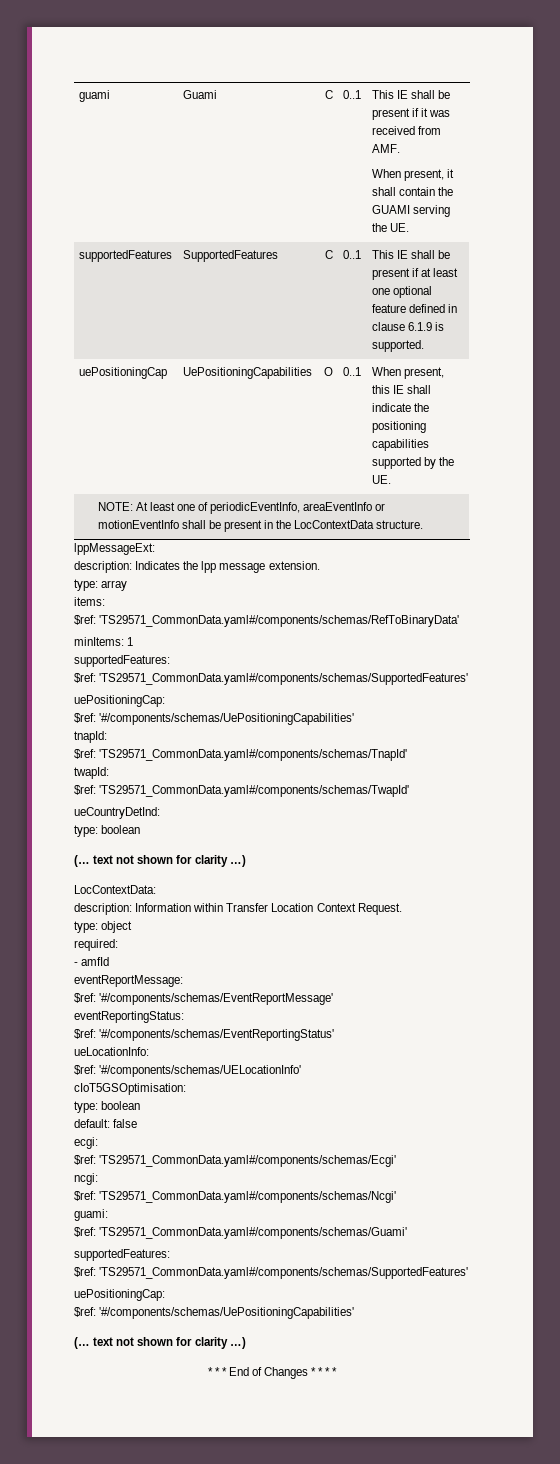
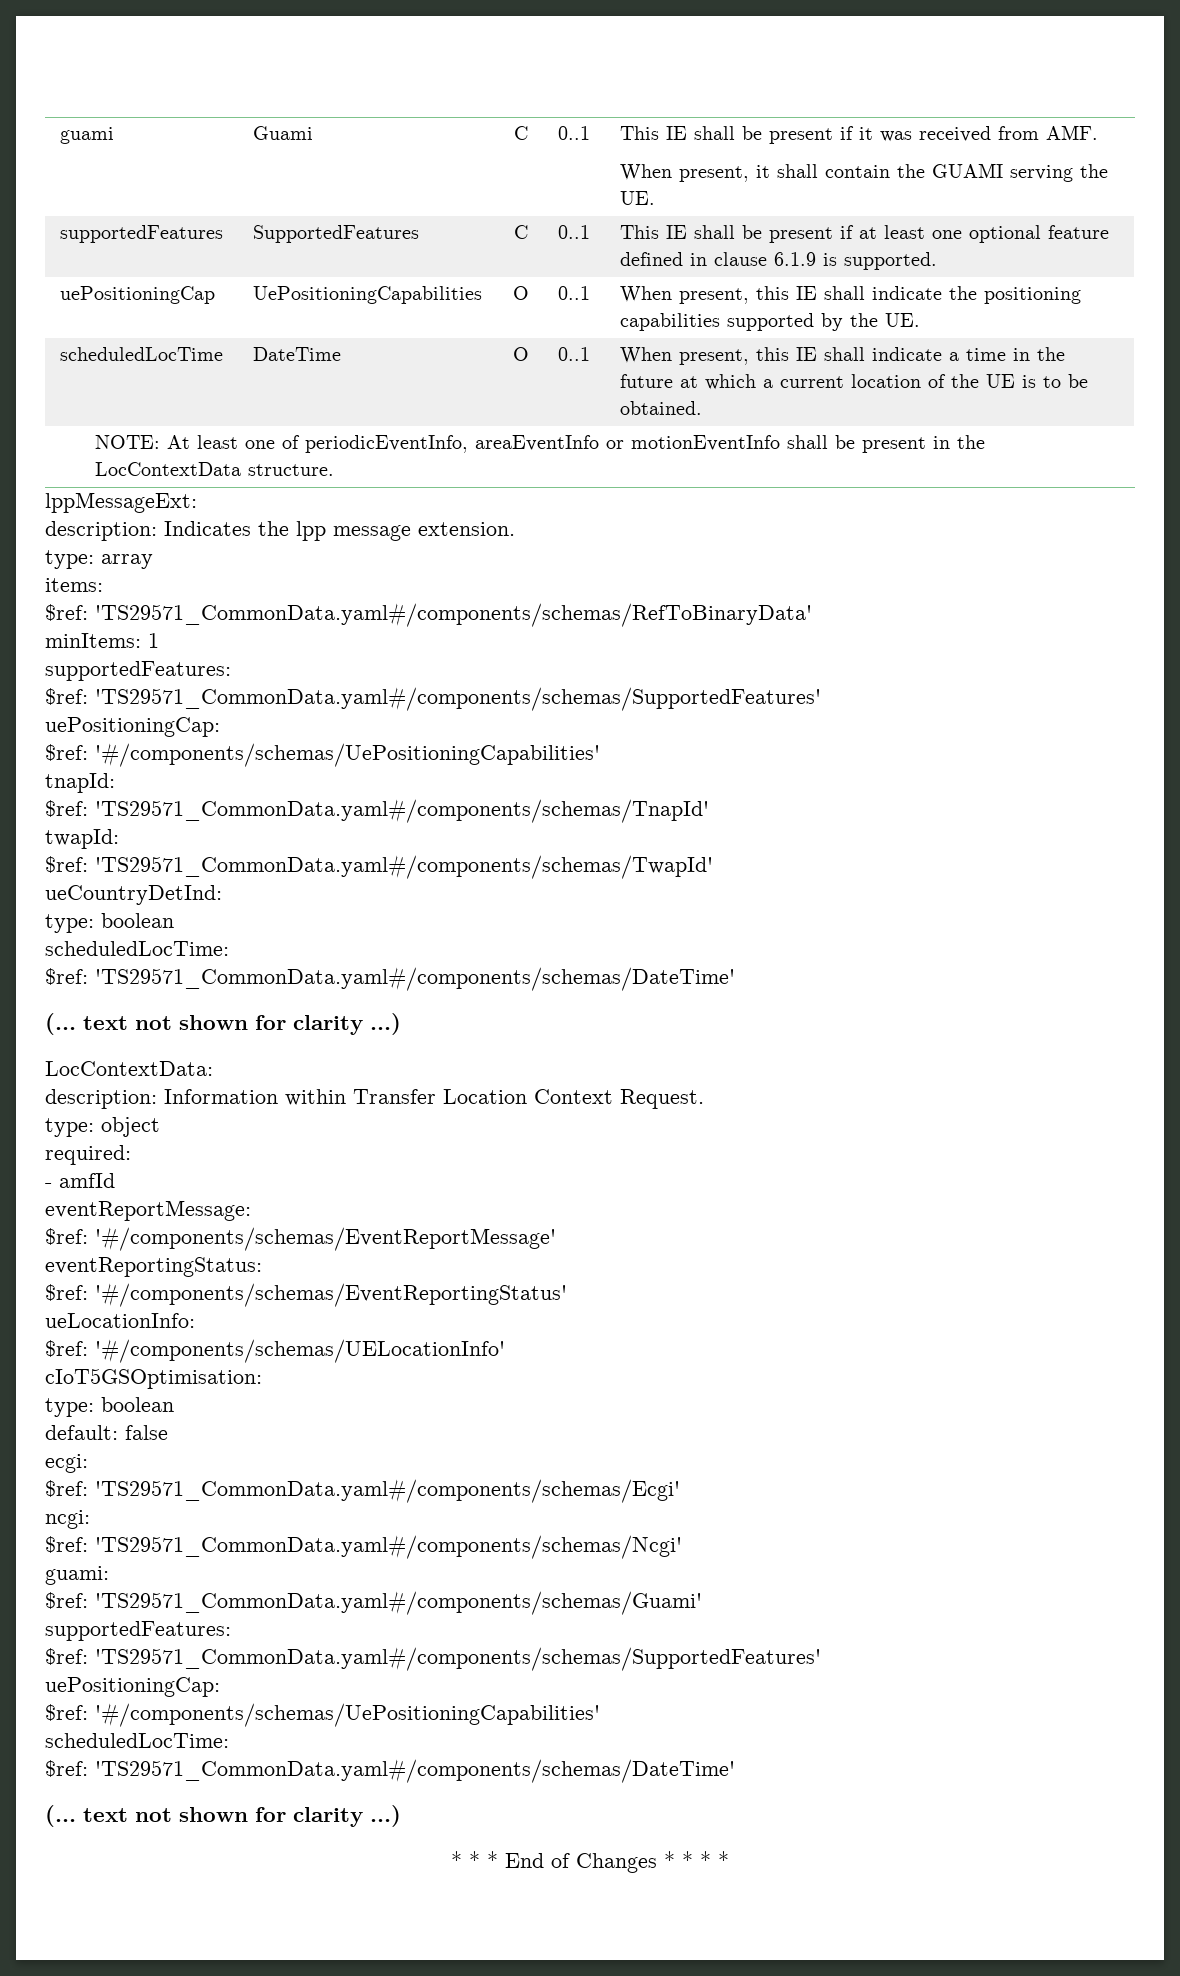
(392, 479) none -> [59,347,223,361] [252,347,341,361] [512,347,529,361] [557,347,590,361] [619,347,1065,365] [619,374,1088,390] [619,401,702,415] // scheduledLocTime | DateTime | O | 0..1 | When present, this IE shall indicate a time in the future at which a current location of the UE is to be obtained.
(141, 829) none -> [45,941,229,956] [45,967,735,991] // scheduledLocTime: // $ref: 'TS29571_CommonData.yaml#/components/schemas/DateTime'
(355, 1313) none -> [45,1733,229,1748] [45,1759,735,1783] // scheduledLocTime: // $ref: 'TS29571_CommonData.yaml#/components/schemas/DateTime'

